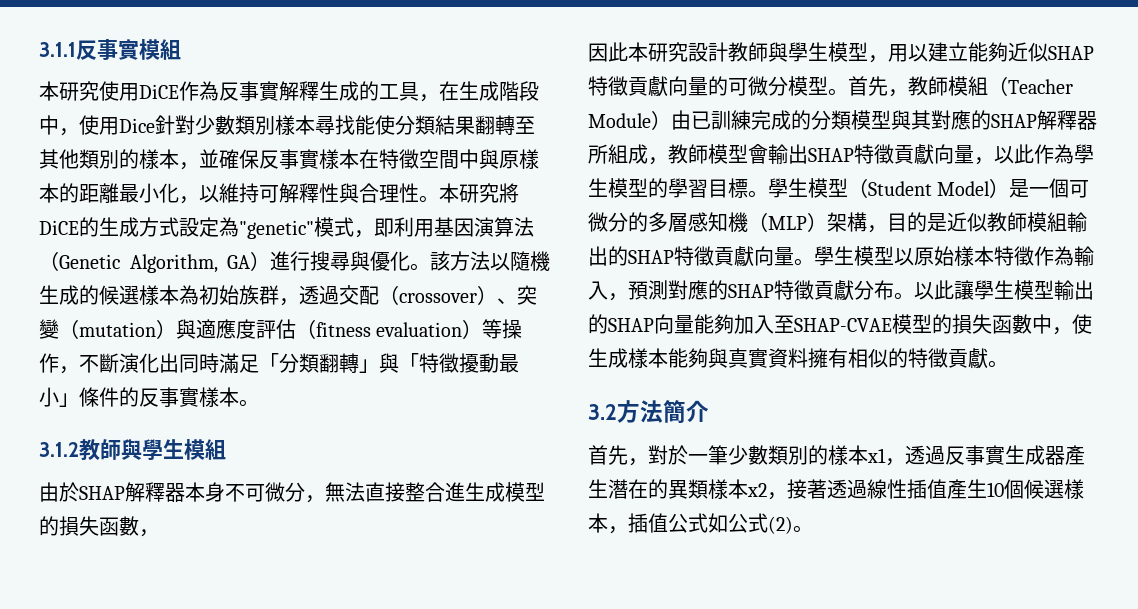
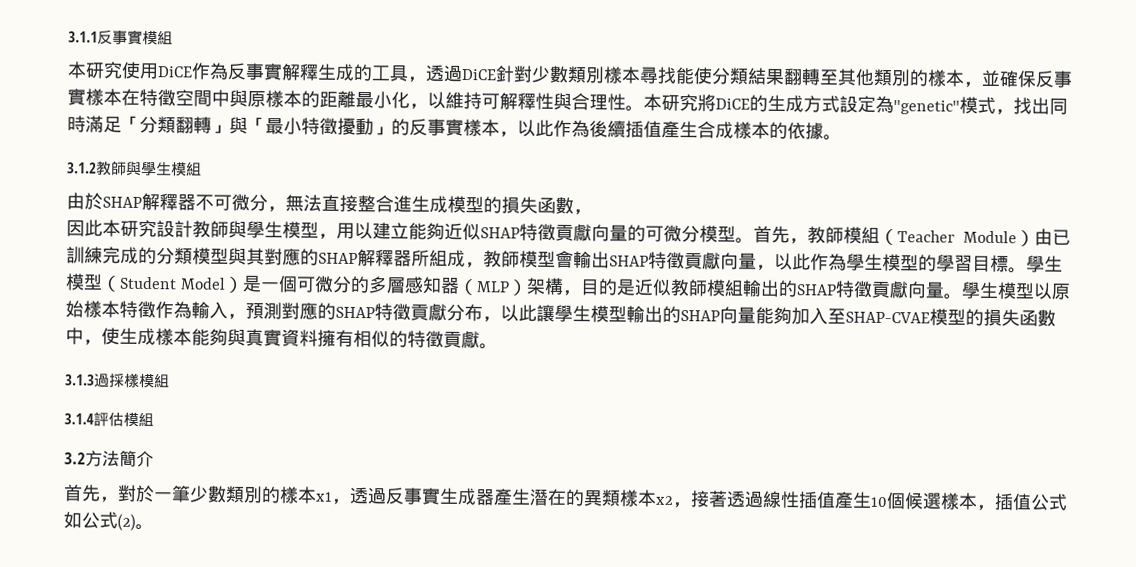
[439,81,539,101] [39,115,155,136] 在生成階段中，使用Dice -> [425,64,497,82] 透過DiCE
[374,217,534,237] [39,251,550,273] [39,285,537,306] [39,319,523,339] [39,353,159,374] 即利用基因演算法（Genetic Algorithm, GA）進行搜尋與優化。該方法以隨機生成的候選樣本為初始族群，透過交配（crossover）、突變（mutation）與適應度評估（fitness evaluation）等操作，不斷演化 -> [1013,97,1032,115] 找
(419, 362) none -> [265,117,302,135] 最小
[499,354,519,373] [39,387,119,407] 最小」條件 -> [373,126,392,136] 」
(239, 397) none -> [499,119,824,140] ，以此作為後續插值產生合成樣本的依據
[185,482,225,502] 本身 -> (196, 202) none
[728,212,748,232] 機 -> [440,276,460,294] 器
[894,292,914,300] 。 -> [482,316,501,323] ，
(1008, 364) none -> [65,372,170,389] [64,411,154,428] // 3.1.3過採樣模組 // 3.1.4評估模組

